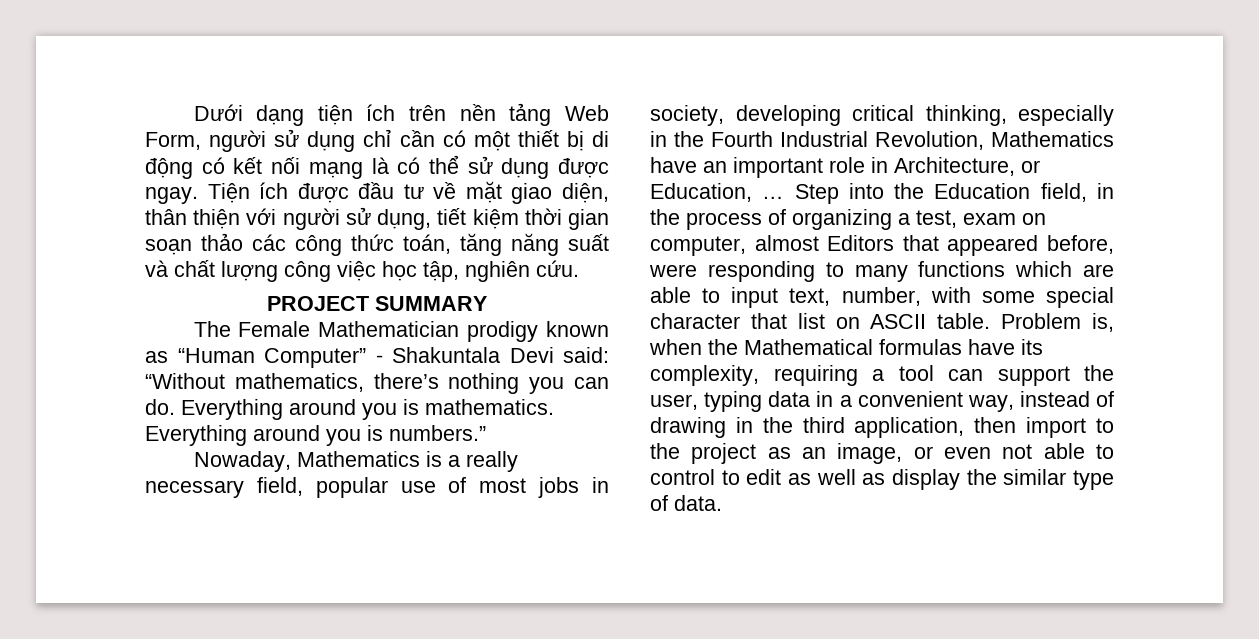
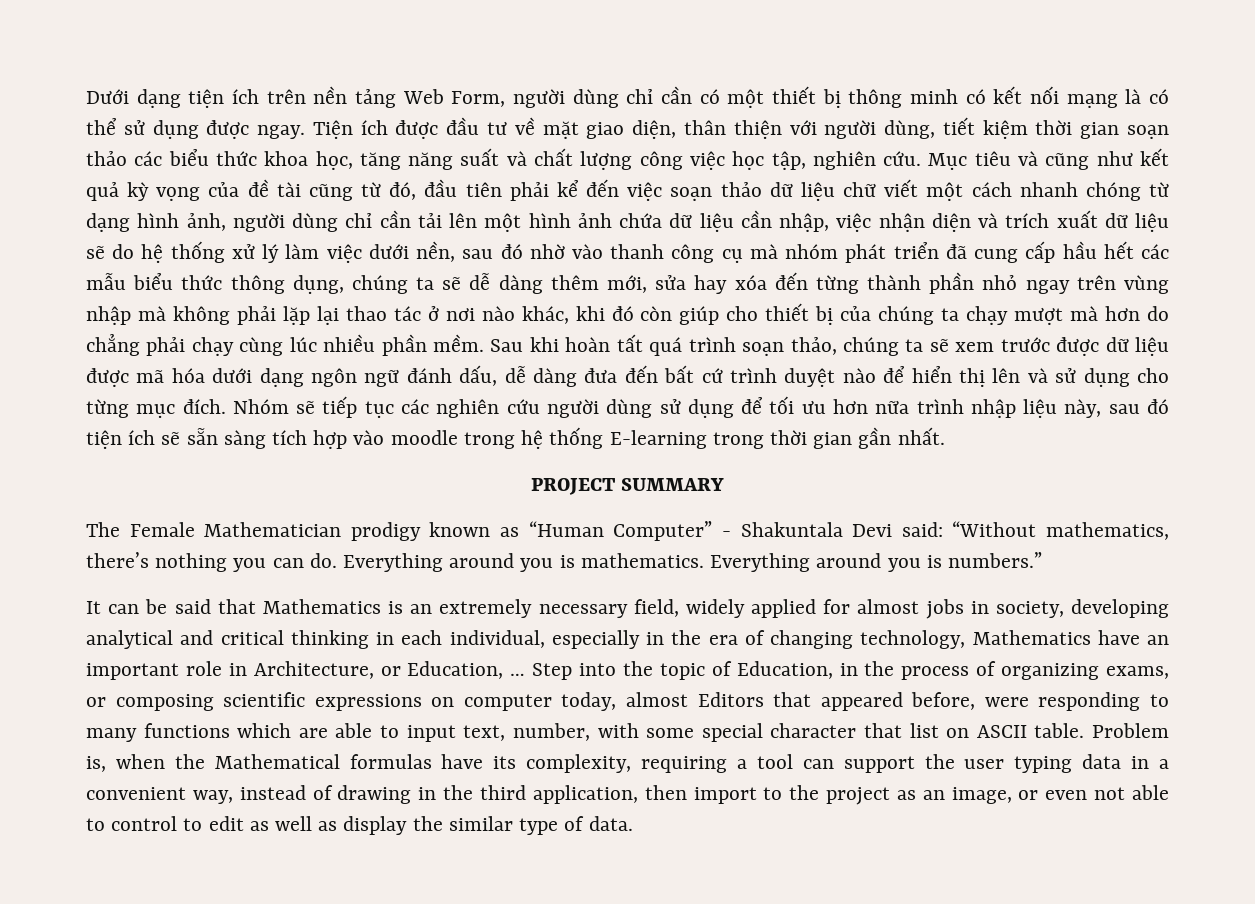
[274,129,356,152] sử dụng -> [572,89,619,108] dùng
[592,131,610,147] [145,158,193,179] di động -> [848,89,958,108] thông minh
[345,207,432,230] sử dụng, -> [884,120,936,139] dùng,
[295,234,451,256] công thức toán, -> [168,149,353,170] biểu thức khoa học,
(579, 268) none -> [928,148,1170,170] [86,179,1169,201] [86,210,1169,232] [86,241,1170,263] [86,272,1169,294] [86,303,1169,325] [86,334,1169,356] [86,365,1169,387] [86,396,1169,418] [86,427,945,449] Mục tiêu và cũng như kết quả kỳ vọng của đề tài cũng từ đó, đầu tiên phải kể đến việc soạn thảo dữ liệu chữ viết một cách nhanh chóng từ dạng hình ảnh, người dùng chỉ cần tải lên một hình ảnh chứa dữ liệu cần nhập, việc nhận diện và trích xuất dữ liệu sẽ do hệ thống xử lý làm việc dưới nền, sau đó nhờ vào thanh công cụ mà nhóm phát triển đã cung cấp hầu hết các mẫu biểu thức thông dụng, chúng ta sẽ dễ dàng thêm mới, sửa hay xóa đến từng thành phần nhỏ ngay trên vùng nhập mà không phải lặp lại thao tác ở nơi nào khác, khi đó còn giúp cho thiết bị của chúng ta chạy mượt mà hơn do chẳng phải chạy cùng lúc nhiều phần mềm. Sau khi hoàn tất quá trình soạn thảo, chúng ta sẽ xem trước được dữ liệu được mã hóa dưới dạng ngôn ngữ đánh dấu, dễ dàng đưa đến bất cứ trình duyệt nào để hiển thị lên và sử dụng cho từng mục đích. Nhóm sẽ tiếp tục các nghiên cứu người dùng sử dụng để tối ưu hơn nữa trình nhập liệu này, sau đó tiện ích sẽ sẵn sàng tích hợp vào moodle trong hệ thống E-learning trong thời gian gần nhất.
[193,451,518,472] [145,477,609,498] [650,105,1114,126] [650,131,984,150] Nowaday, Mathematics is a really necessary field, popular use of most jobs in society, developing critical thinking, especially in the Fourth Industrial Revolution, -> [86,599,1169,619] [86,630,966,649] It can be said that Mathematics is an extremely necessary field, widely applied for almost jobs in society, developing analytical and critical thinking in each individual, especially in the era of changing technology,
[934,183,1087,202] Education field, -> [659,661,833,680] topic of Education,
[898,210,1046,228] [650,236,746,256] a test, exam on computer, -> [1106,666,1170,679] [86,692,617,711] exams, or composing scientific expressions on computer today,
[650,394,698,410] user, -> [964,759,1005,769] user

